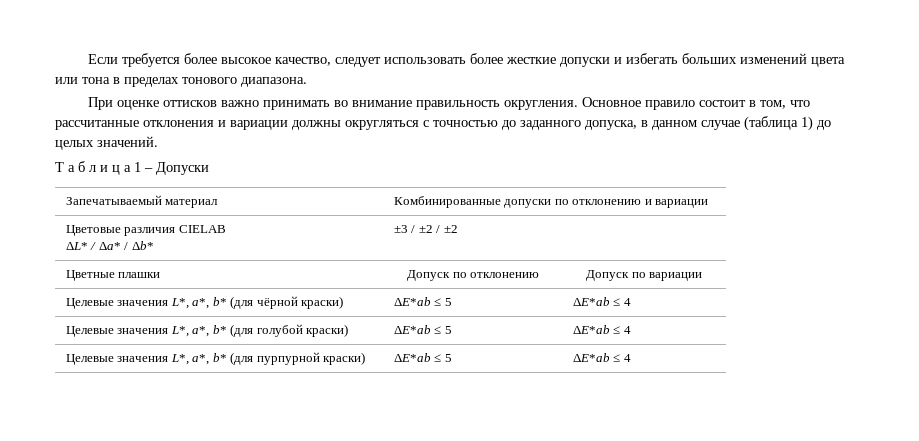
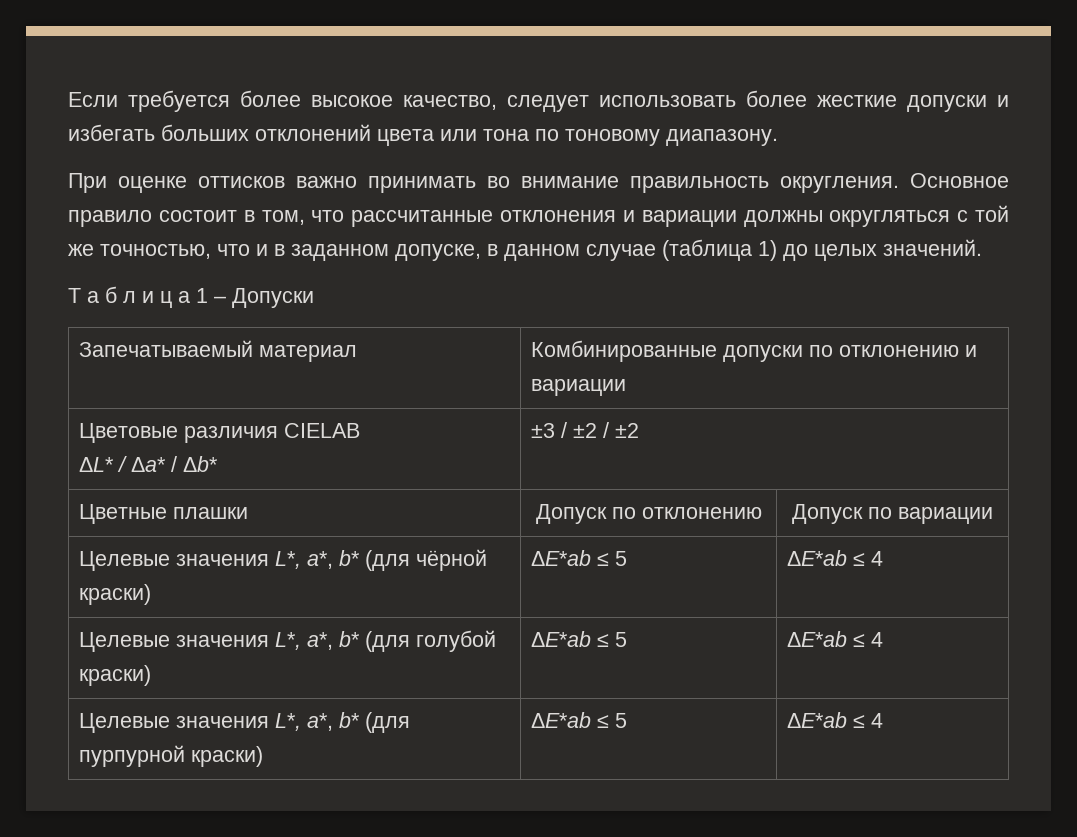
[740,53,808,64] изменений -> [255,124,371,141] отклонений
[113,77,307,87] в пределах тонового диапазона. -> [535,129,778,146] по тоновому диапазону.
[433,120,637,130] точностью до заданного допуска, -> [975,205,1010,222] [68,244,481,261] той же точностью, что и в заданном допуске,

